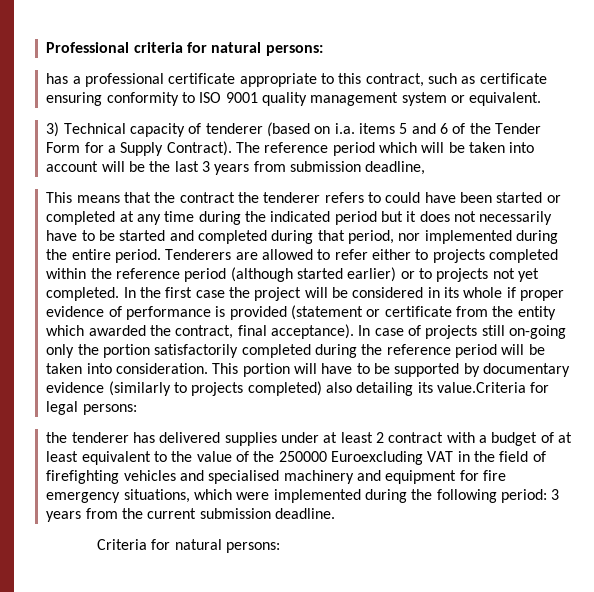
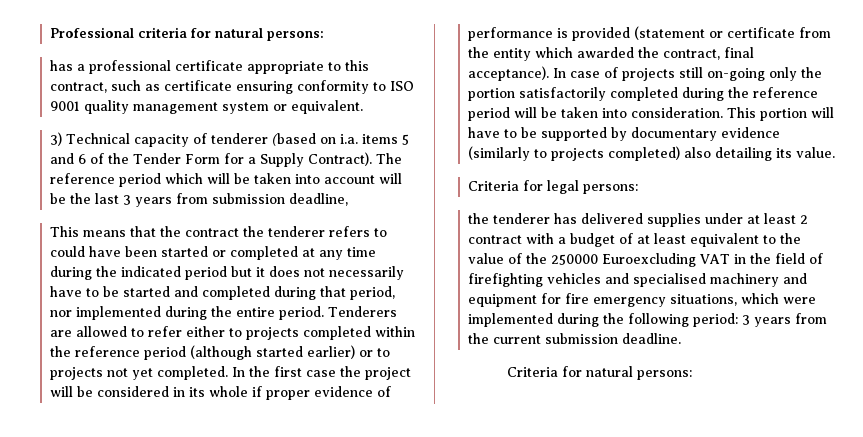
[436,382,526,393] value.Criteria -> [795,147,835,158] [467,181,519,191] value. // Criteria

